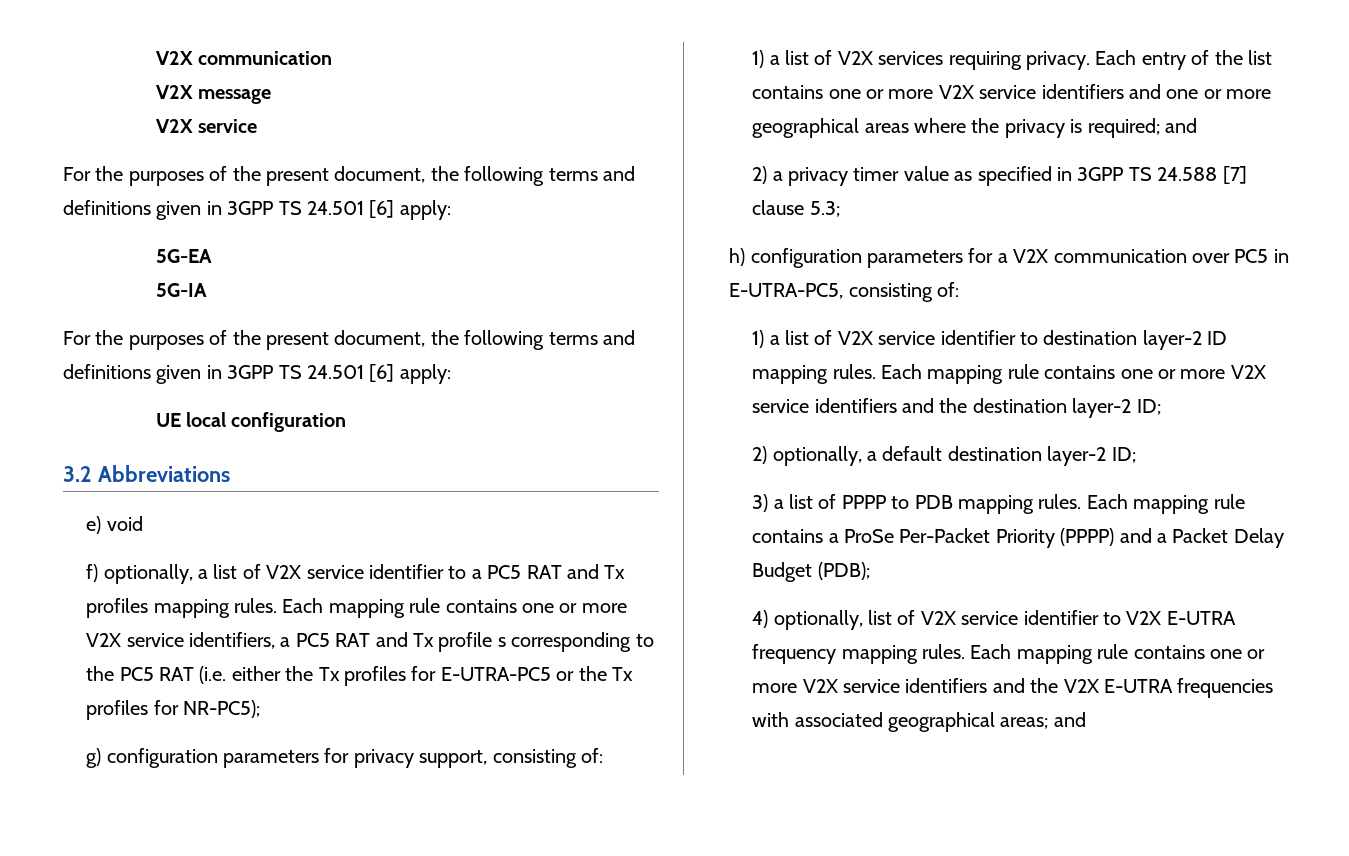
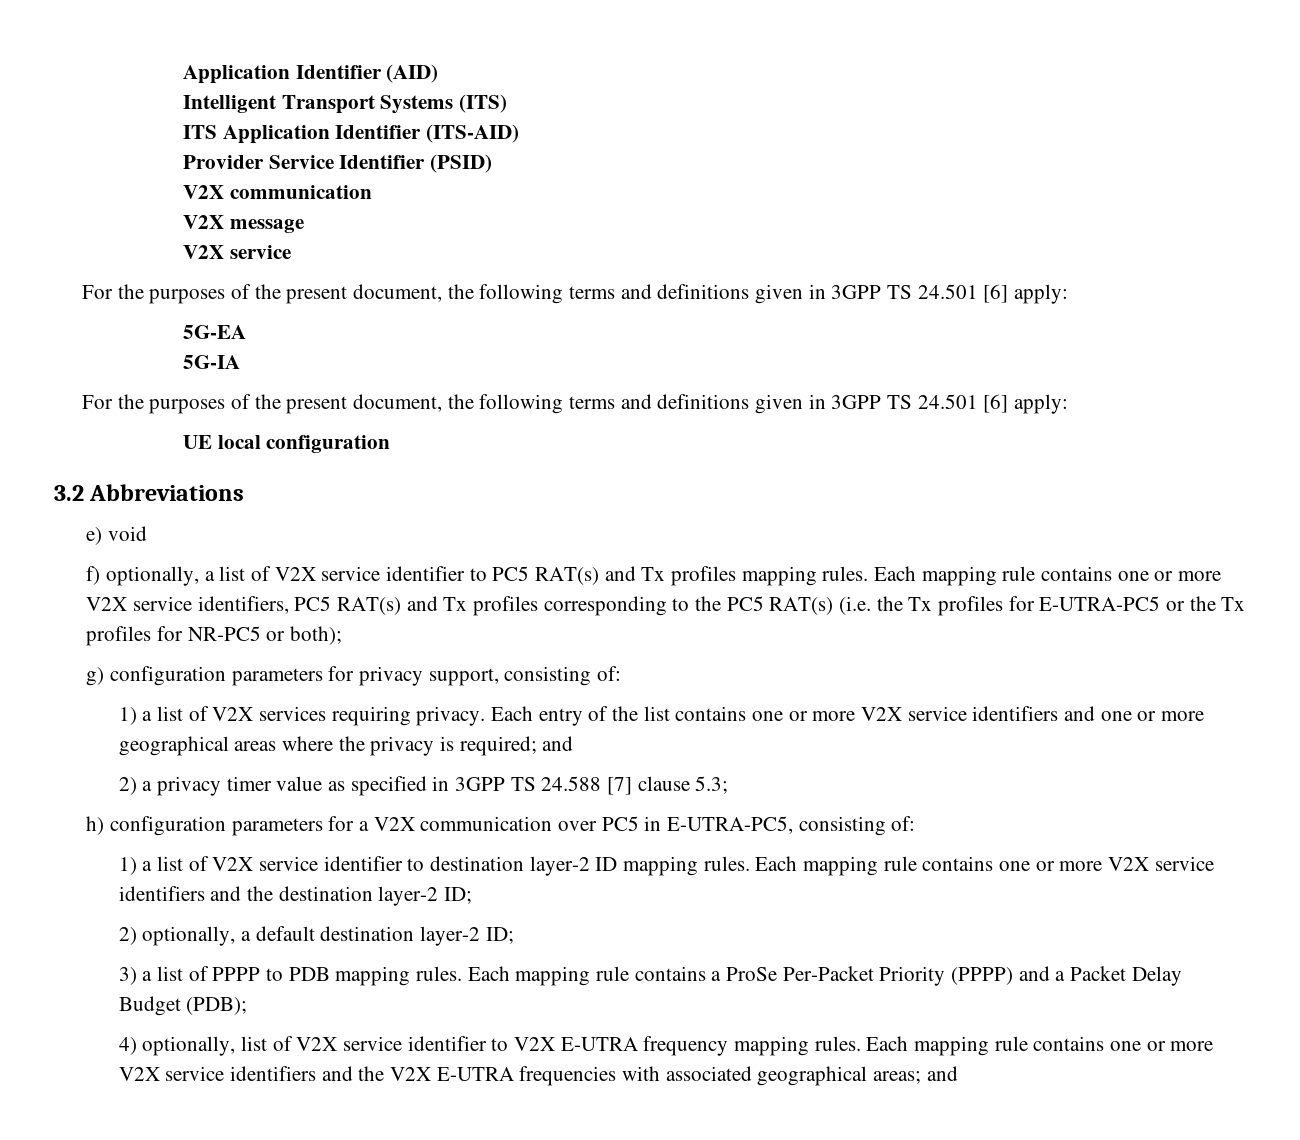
(155, 58) none -> [182,64,439,84] [182,94,508,114] [182,124,520,144] [182,154,493,173] Application Identifier (AID) // Intelligent Transport Systems (ITS) // ITS Application Identifier (ITS-AID) // Provider Service Identifier (PSID) //
[471,565,562,579] a PC5 RAT -> [492,566,599,585] PC5 RAT(s)
[280,632,506,652] a PC5 RAT and Tx profile s -> [294,596,538,616] PC5 RAT(s) and Tx profiles
[158,666,281,684] RAT (i.e. either -> [769,596,871,615] RAT(s) (i.e.
[182,700,260,718] NR-PC5); -> [187,626,342,645] NR-PC5 or both);

